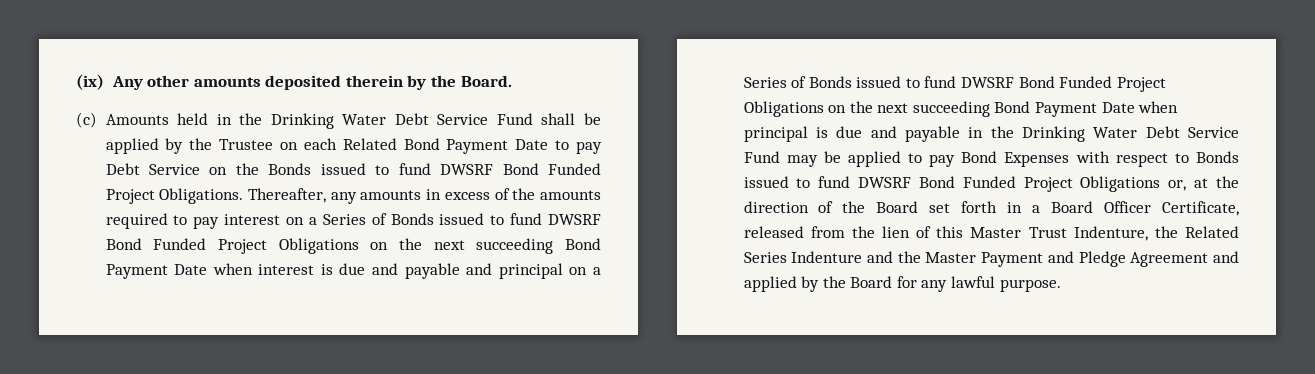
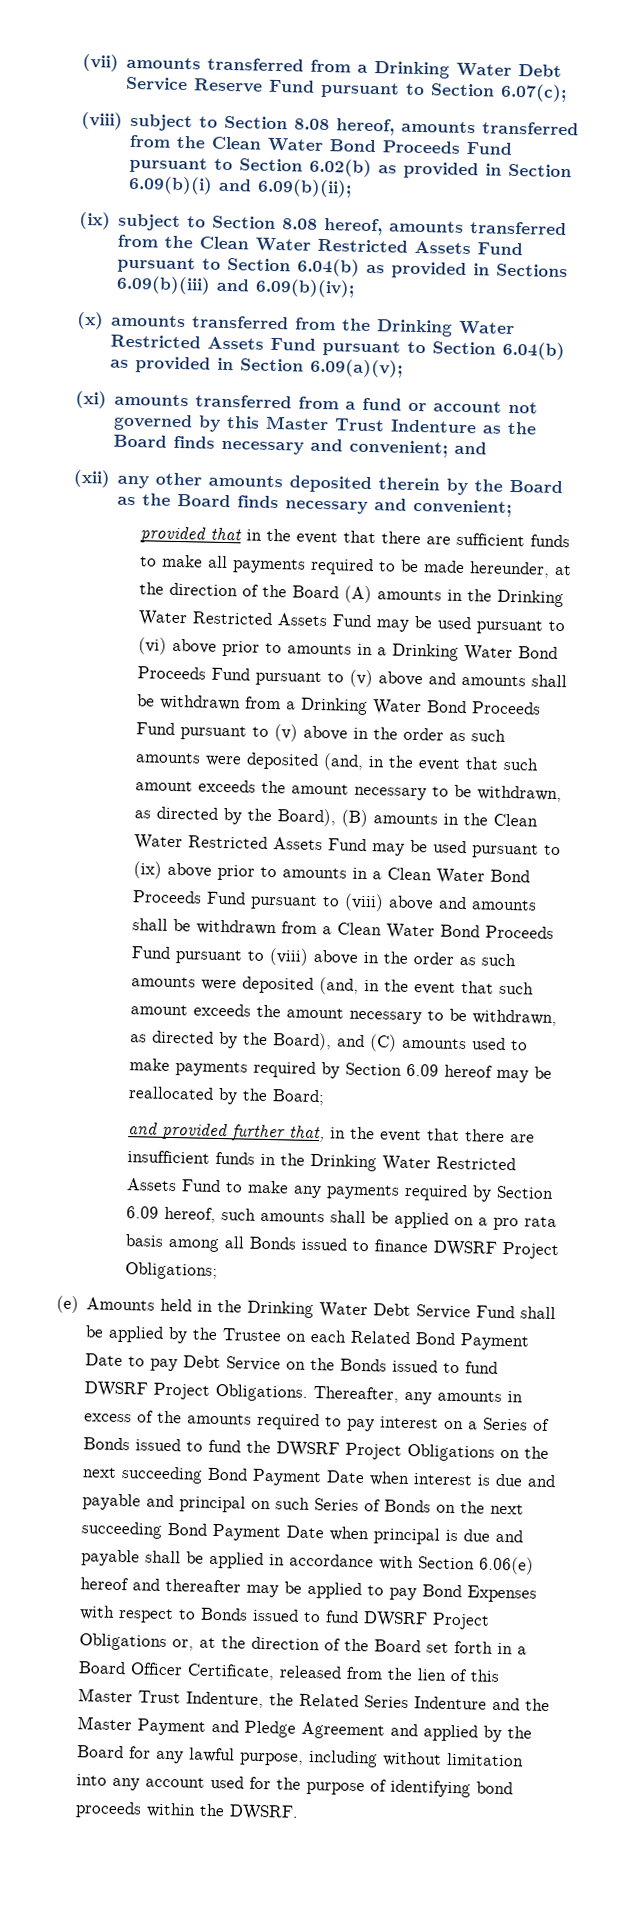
[76,74,143,90] (ix) Any -> [82,53,563,79] [126,76,568,103] [81,111,580,136] [129,134,513,155] [129,156,573,180] [128,175,353,198] [79,211,568,236] [117,234,524,256] [117,256,569,280] [116,275,356,298] [77,311,516,337] [110,334,566,361] [110,356,404,378] [75,390,539,414] [113,413,538,435] [113,434,488,458] [73,469,150,489] (vii) amounts transferred from a Drinking Water Debt Service Reserve Fund pursuant to Section 6.07(c); // (viii) subject to Section 8.08 hereof, amounts transferred from the Clean Water Bond Proceeds Fund pursuant to Section 6.02(b) as provided in Section 6.09(b)(i) and 6.09(b)(ii); // (ix) subject to Section 8.08 hereof, amounts transferred from the Clean Water Restricted Assets Fund pursuant to Section 6.04(b) as provided in Sections 6.09(b)(iii) and 6.09(b)(iv); // (x) amounts transferred from the Drinking Water Restricted Assets Fund pursuant to Section 6.04(b) as provided in Section 6.09(a)(v); // (xi) amounts transferred from a fund or account not governed by this Master Trust Indenture as the Board finds necessary and convenient; and // (xii) any
[460,75,512,87] [76,112,97,128] Board. // (c) -> [509,479,564,494] [117,493,513,518] [140,526,571,548] [140,554,573,578] [139,582,565,608] [138,610,566,635] [138,637,559,662] [137,666,568,688] [137,694,542,716] [136,722,507,742] [135,752,540,771] [135,779,563,803] [134,806,539,828] [134,834,562,859] [133,861,531,885] [133,890,538,912] [132,918,555,940] [131,946,518,967] [131,976,535,995] [130,1003,558,1027] [130,1030,529,1052] [129,1058,553,1083] [128,1086,326,1106] [128,1122,536,1143] [127,1150,517,1172] [126,1178,555,1202] [126,1206,558,1231] [125,1234,560,1260] [125,1262,219,1281] [56,1295,79,1314] Board as the Board finds necessary and convenient; // provided that in the event that there are sufficient funds to make all payments required to be made hereunder, at the direction of the Board (A) amounts in the Drinking Water Restricted Assets Fund may be used pursuant to (vi) above prior to amounts in a Drinking Water Bond Proceeds Fund pursuant to (v) above and amounts shall be withdrawn from a Drinking Water Bond Proceeds Fund pursuant to (v) above in the order as such amounts were deposited (and, in the event that such amount exceeds the amount necessary to be withdrawn, as directed by the Board), (B) amounts in the Clean Water Restricted Assets Fund may be used pursuant to (ix) above prior to amounts in a Clean Water Bond Proceeds Fund pursuant to (viii) above and amounts shall be withdrawn from a Clean Water Bond Proceeds Fund pursuant to (viii) above in the order as such amounts were deposited (and, in the event that such amount exceeds the amount necessary to be withdrawn, as directed by the Board), and (C) amounts used to make payments required by Section 6.09 hereof may be reallocated by the Board; // and provided further that, in the event that there are insufficient funds in the Drinking Water Restricted Assets Fund to make any payments required by Section 6.09 hereof, such amounts shall be applied on a pro rata basis among all Bonds issued to finance DWSRF Project Obligations; // (e)
[502,163,601,175] Bond Funded -> (149, 1389) none
[548,214,601,225] [105,238,207,250] DWSRF Bond Funded -> [246,1440,341,1458] the DWSRF
[592,267,601,275] [743,76,1166,92] [743,101,824,117] a Series of Bonds issued to fund DWSRF Bond Funded Project Obligations -> [275,1497,432,1513] such Series of Bonds
[968,126,1239,142] [743,151,780,163] in the Drinking Water Debt Service Fund -> [145,1550,535,1575] [80,1577,242,1593] shall be applied in accordance with Section 6.06(e) hereof and thereafter
[918,176,1016,188] Bond Funded -> (429, 1619) none
[999,279,1061,292] purpose. -> [239,1750,525,1768] [76,1774,514,1798] [75,1801,300,1821] purpose, including without limitation into any account used for the purpose of identifying bond proceeds within the DWSRF.

